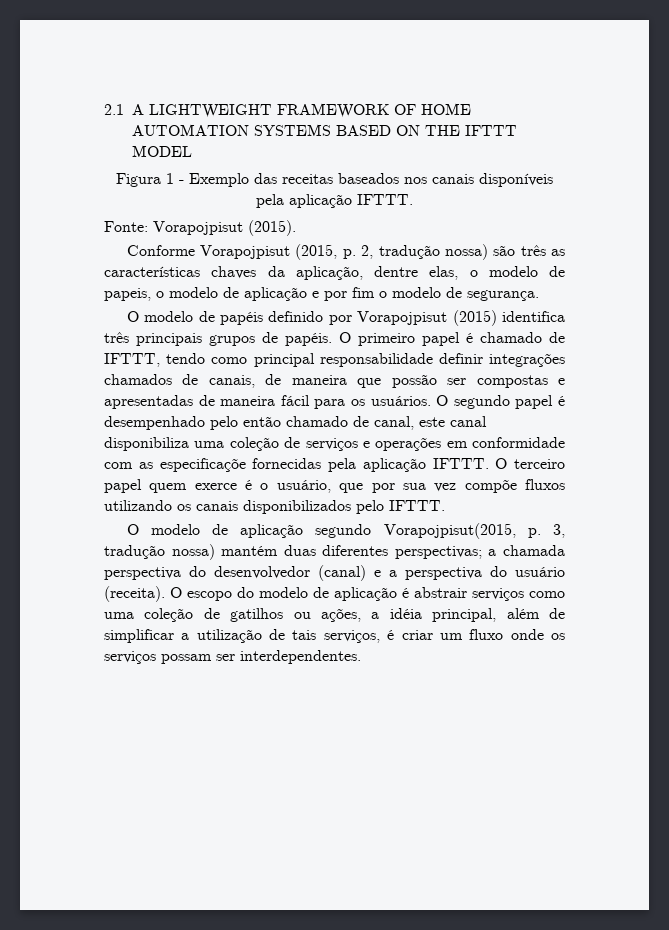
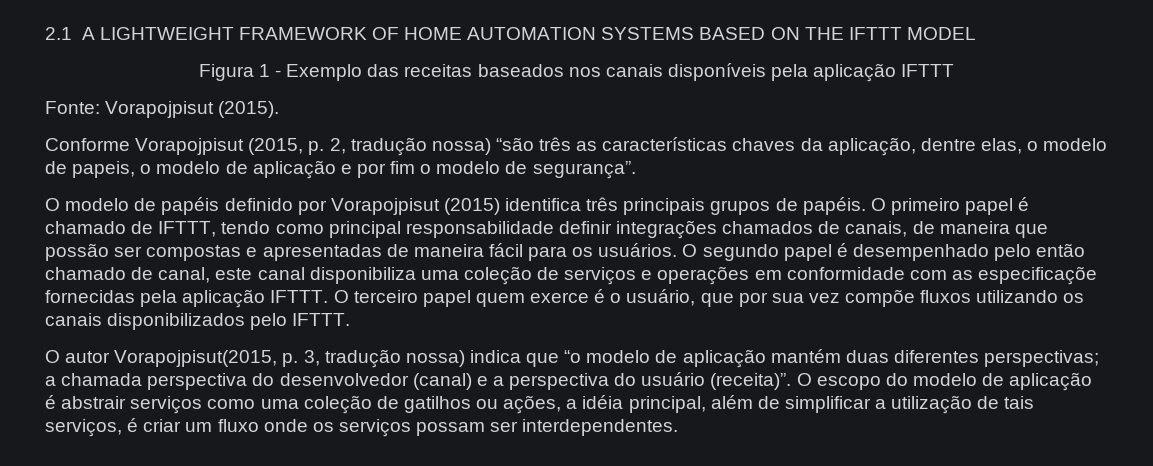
[357,194,413,205] IFTTT. -> [901,64,955,77] IFTTT
[493,245,516,256] são -> [495,137,534,151] “são
[467,290,539,301] segurança. -> [532,161,636,179] segurança”.
[150,524,372,538] modelo de aplicação segundo -> [65,351,111,363] autor
(215, 552) none -> [469,349,766,368] indica que “o modelo de aplicação
[104,586,165,602] (receita). -> [710,373,792,390] (receita)”.

